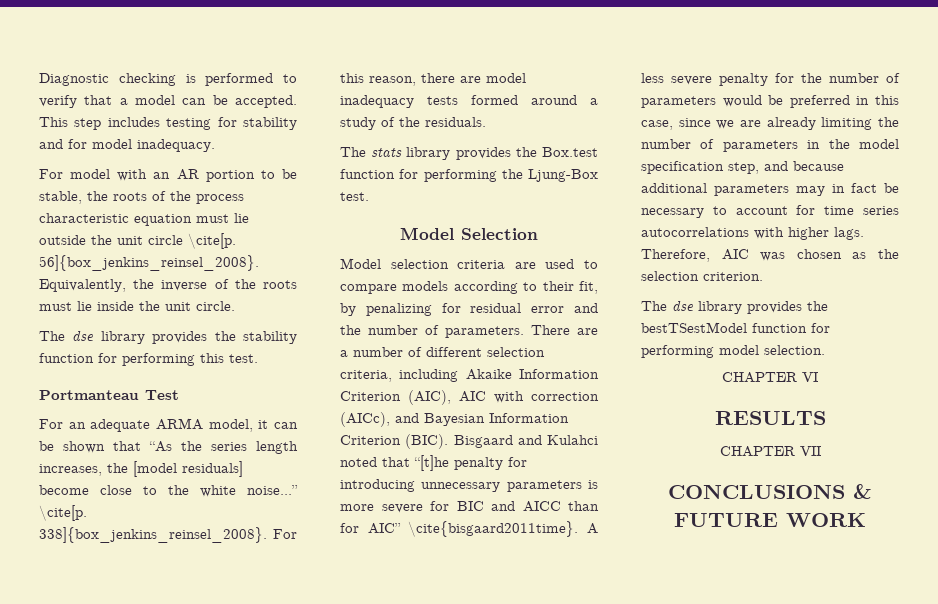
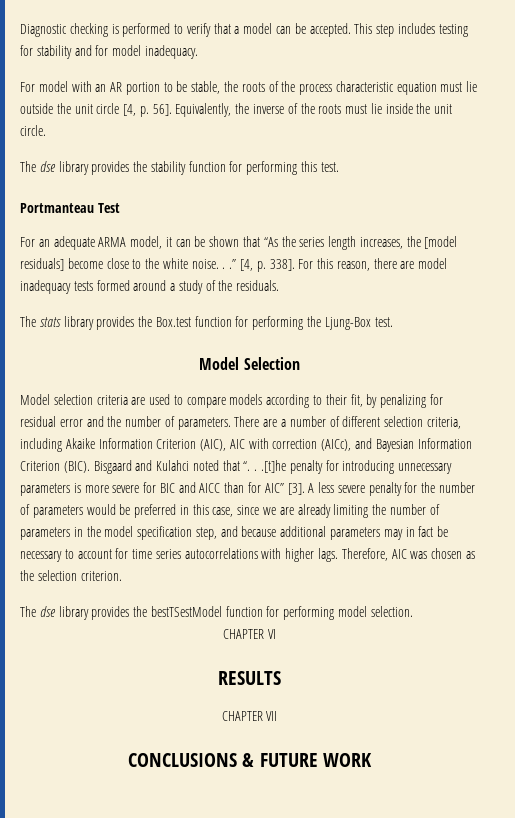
[188,233,236,249] [39,255,259,271] \cite[p. 56]{box_jenkins_reinsel_2008}. -> [123,104,172,117] [4, p. 56].
[247,485,298,495] [39,505,87,521] [39,527,267,543] noise...” \cite[p. 338]{box_jenkins_reinsel_2008}. -> [191,259,295,272] noise. . .” [4, p. 338].
[414,455,449,471] “[t]he -> [243,460,287,473] “. . .[t]he
[408,521,579,537] \cite{bisgaard2011time}. -> [287,483,305,495] [3].

